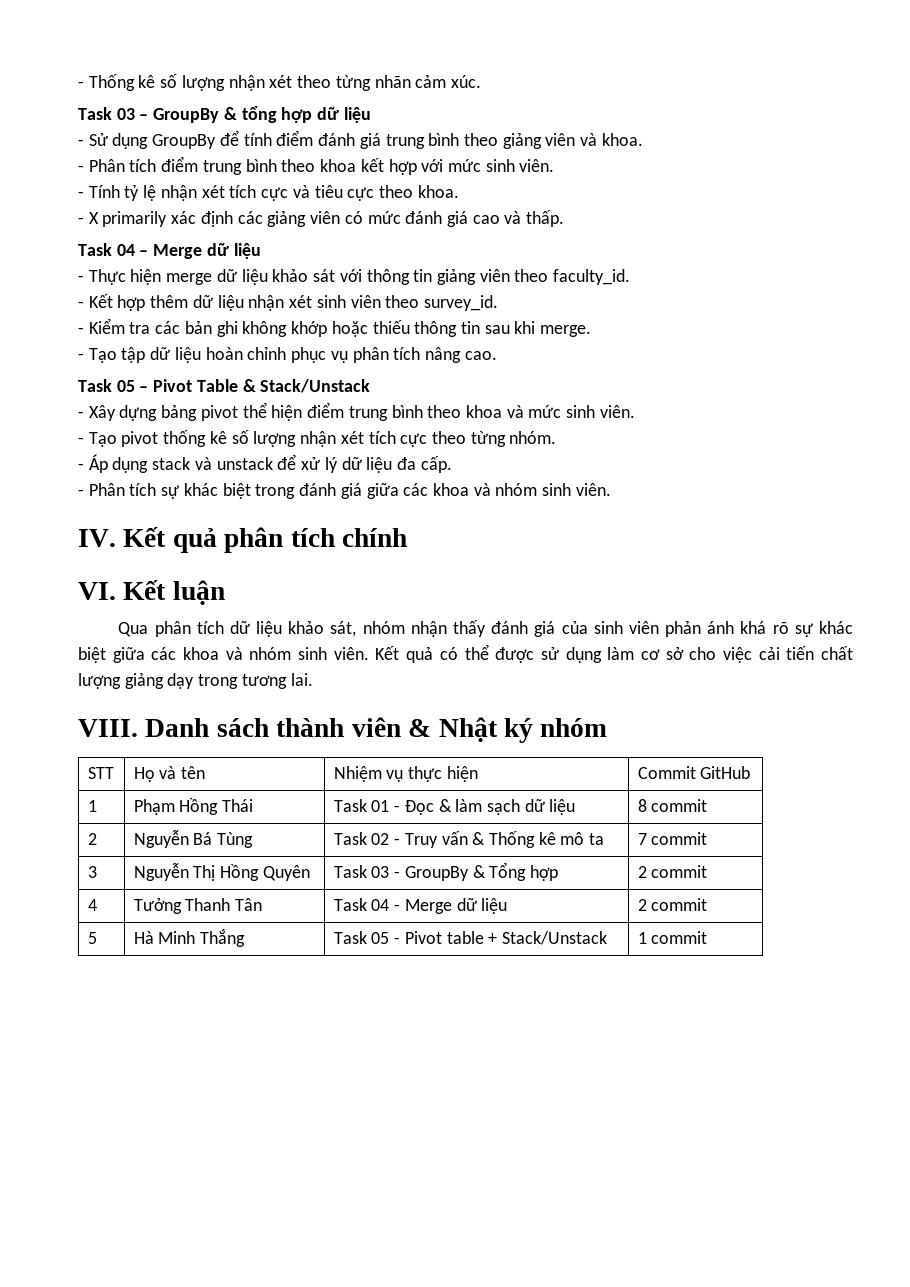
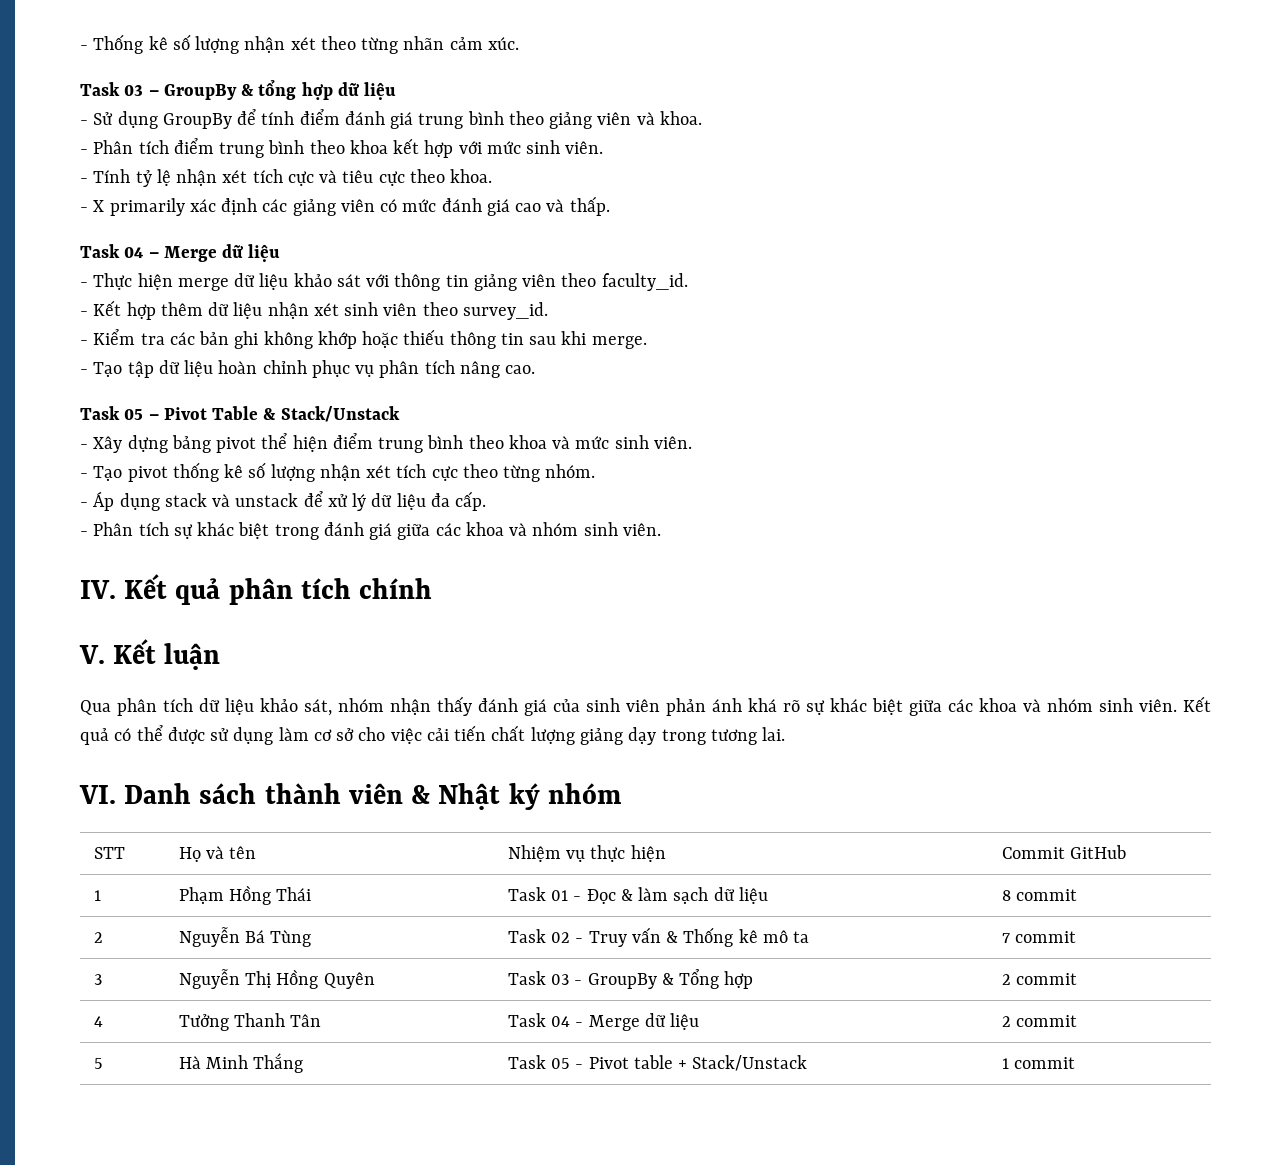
[78,582,116,600] VI. -> [79,645,105,664] V.
[78,719,138,737] VIII. -> [79,785,116,804] VI.

